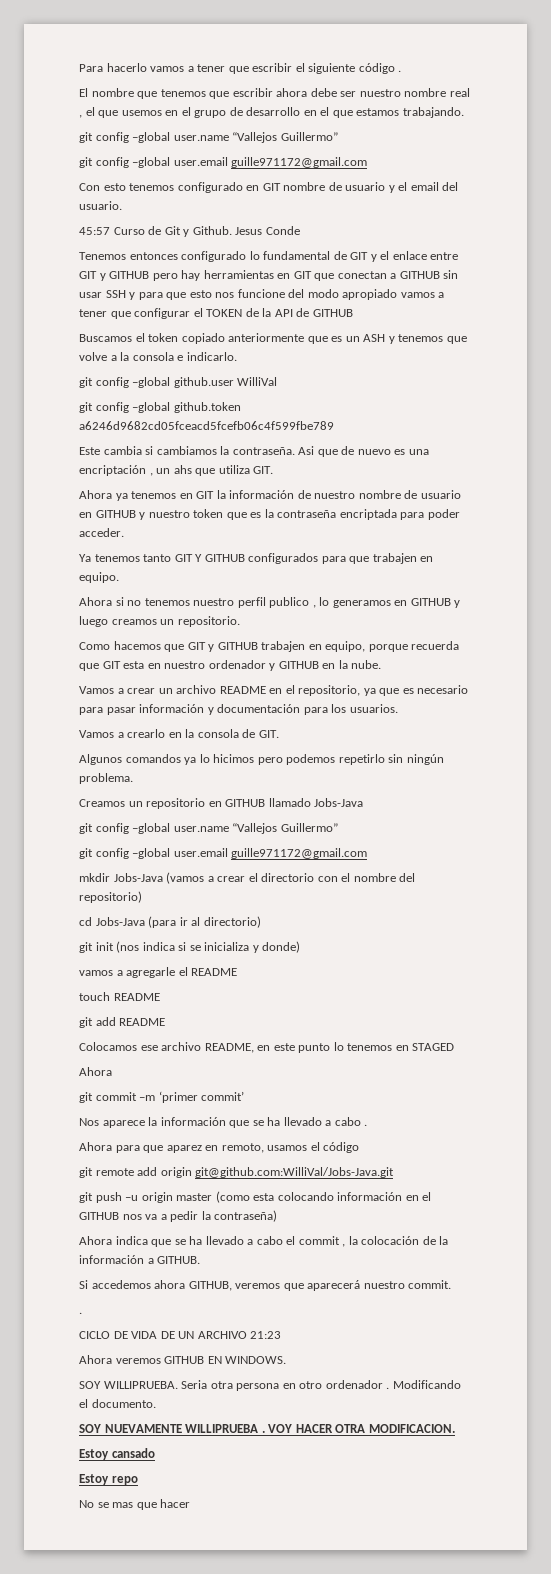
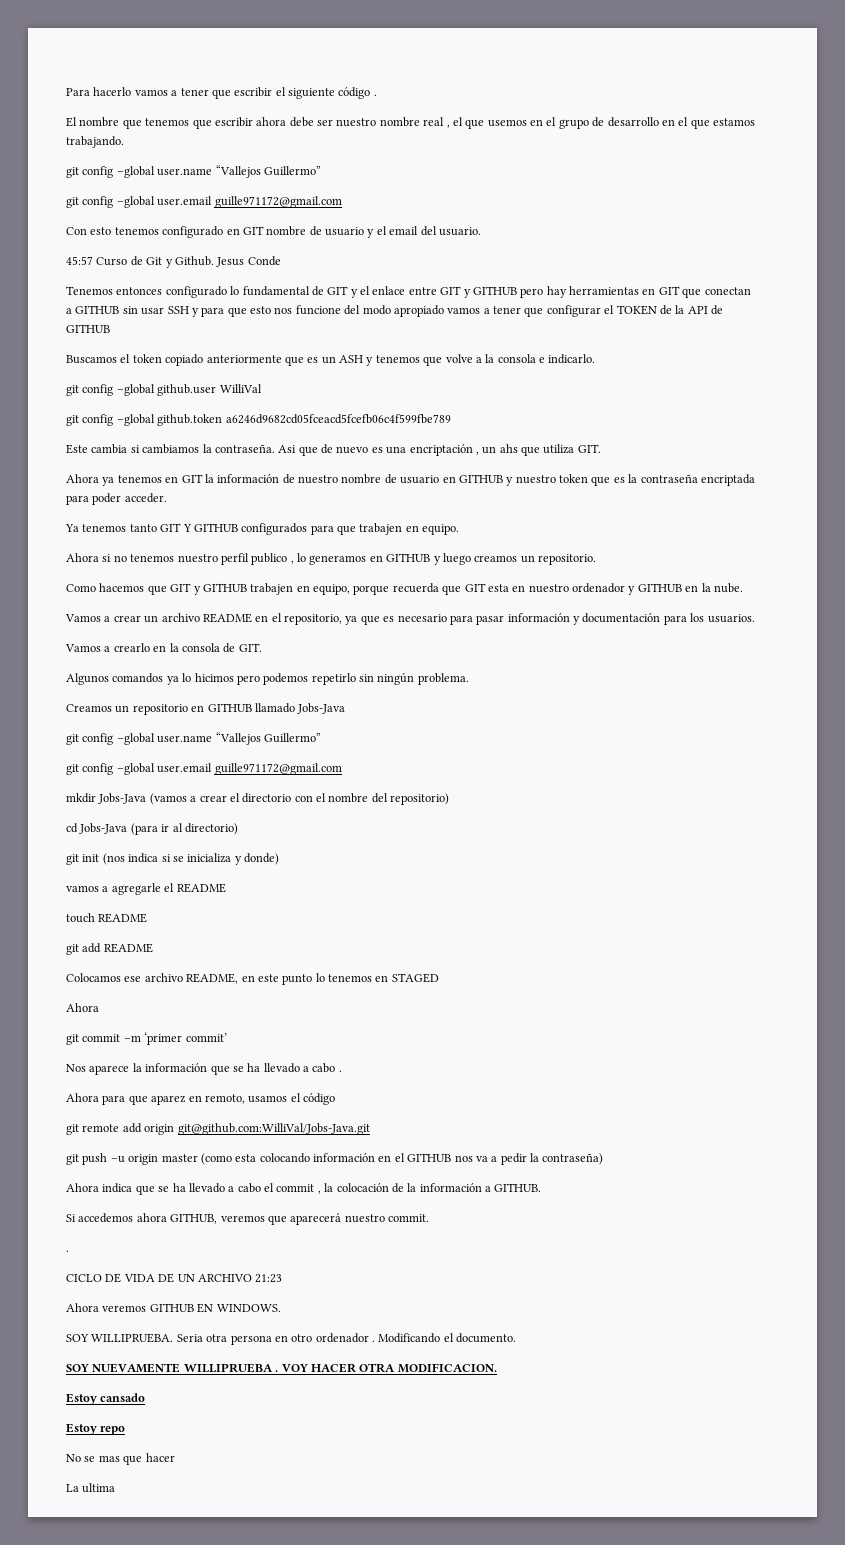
(191, 1503) none -> [66,1483,116,1493] // La ultima

